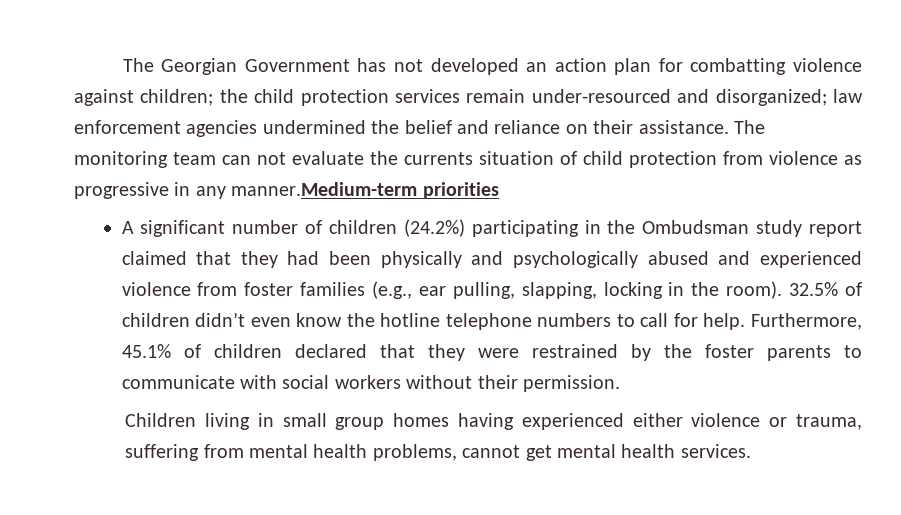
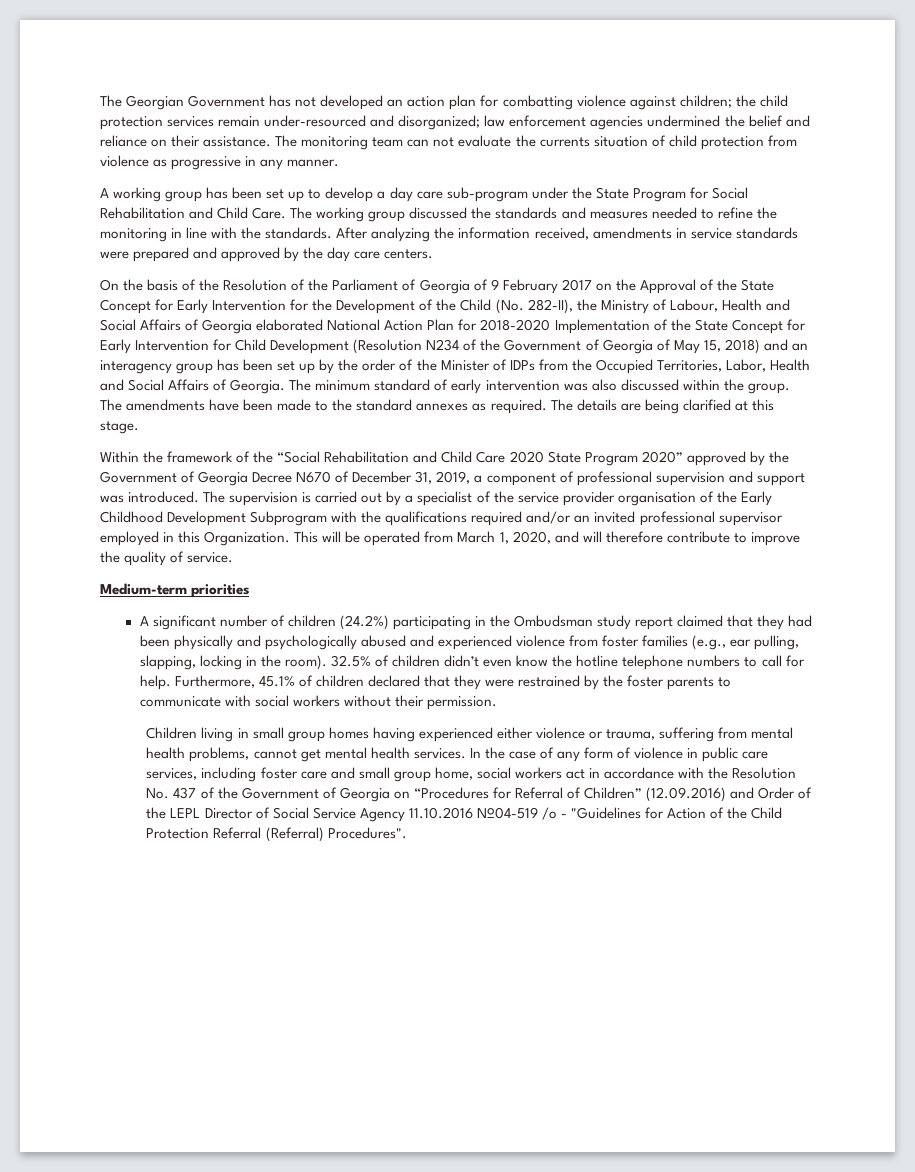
[231,182,418,196] manner.Medium-term -> [287,159,340,167] [100,187,748,202] [100,207,777,222] [100,227,798,242] [100,247,434,262] [100,279,774,294] [100,299,790,314] [100,319,806,334] [100,339,808,354] [100,359,810,374] [100,379,790,394] [100,399,774,414] [100,421,139,434] [100,451,789,466] [100,471,805,486] [100,491,772,506] [100,511,783,526] [100,531,800,546] [100,551,234,566] [100,583,187,595] manner. // A working group has been set up to develop a day care sub-program under the State Program for Social Rehabilitation and Child Care. The working group discussed the standards and measures needed to refine the monitoring in line with the standards. After analyzing the information received, amendments in service standards were prepared and approved by the day care centers. // On the basis of the Resolution of the Parliament of Georgia of 9 February 2017 on the Approval of the State Concept for Early Intervention for the Development of the Child (No. 282-II), the Ministry of Labour, Health and Social Affairs of Georgia elaborated National Action Plan for 2018-2020 Implementation of the State Concept for Early Intervention for Child Development (Resolution N234 of the Government of Georgia of May 15, 2018) and an interagency group has been set up by the order of the Minister of IDPs from the Occupied Territories, Labor, Health and Social Affairs of Georgia. The minimum standard of early intervention was also discussed within the group. The amendments have been made to the standard annexes as required. The details are being clarified at this stage. // Within the framework of the “Social Rehabilitation and Child Care 2020 State Program 2020” approved by the Government of Georgia Decree N670 of December 31, 2019, a component of professional supervision and support was introduced. The supervision is carried out by a specialist of the service provider organisation of the Early Childhood Development Subprogram with the qualifications required and/or an invited professional supervisor employed in this Organization. This will be operated from March 1, 2020, and will therefore contribute to improve the quality of service. // Medium-term
(751, 451) none -> [469,747,769,762] [146,767,797,782] [146,787,813,802] [146,807,783,822] [146,827,407,842] In the case of any form of violence in public care services, including foster care and small group home, social workers act in accordance with the Resolution No. 437 of the Government of Georgia on “Procedures for Referral of Children” (12.09.2016) and Order of the LEPL Director of Social Service Agency 11.10.2016 №04-519 /o - "Guidelines for Action of the Child Protection Referral (Referral) Procedures".

